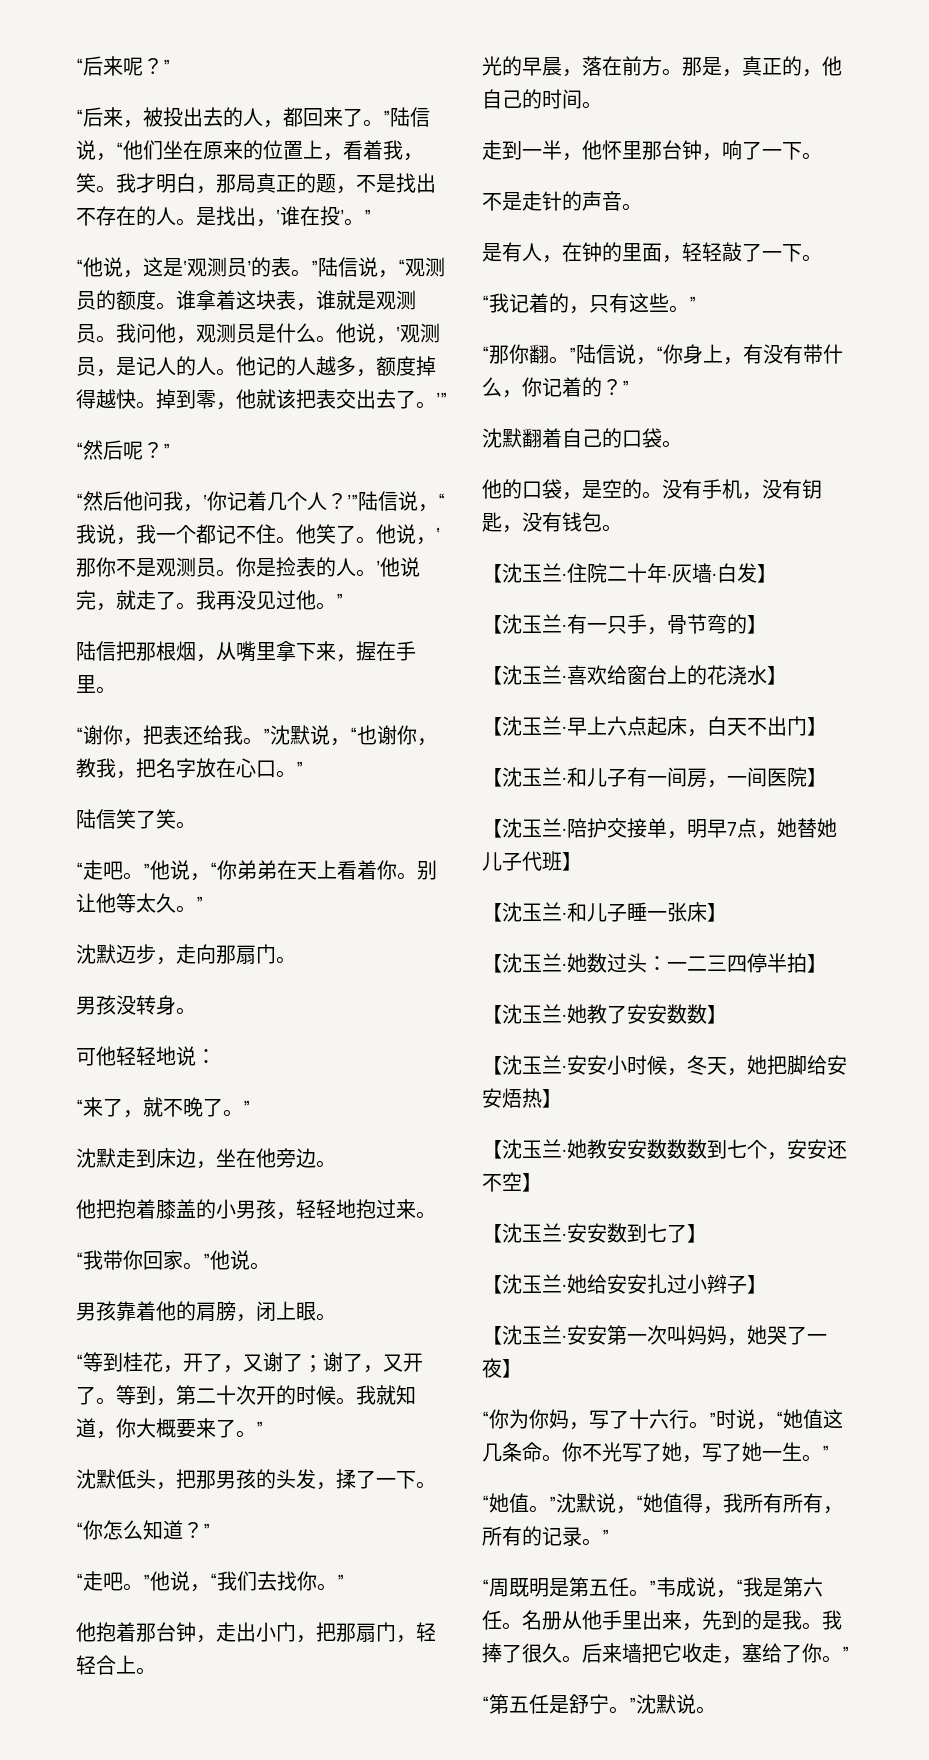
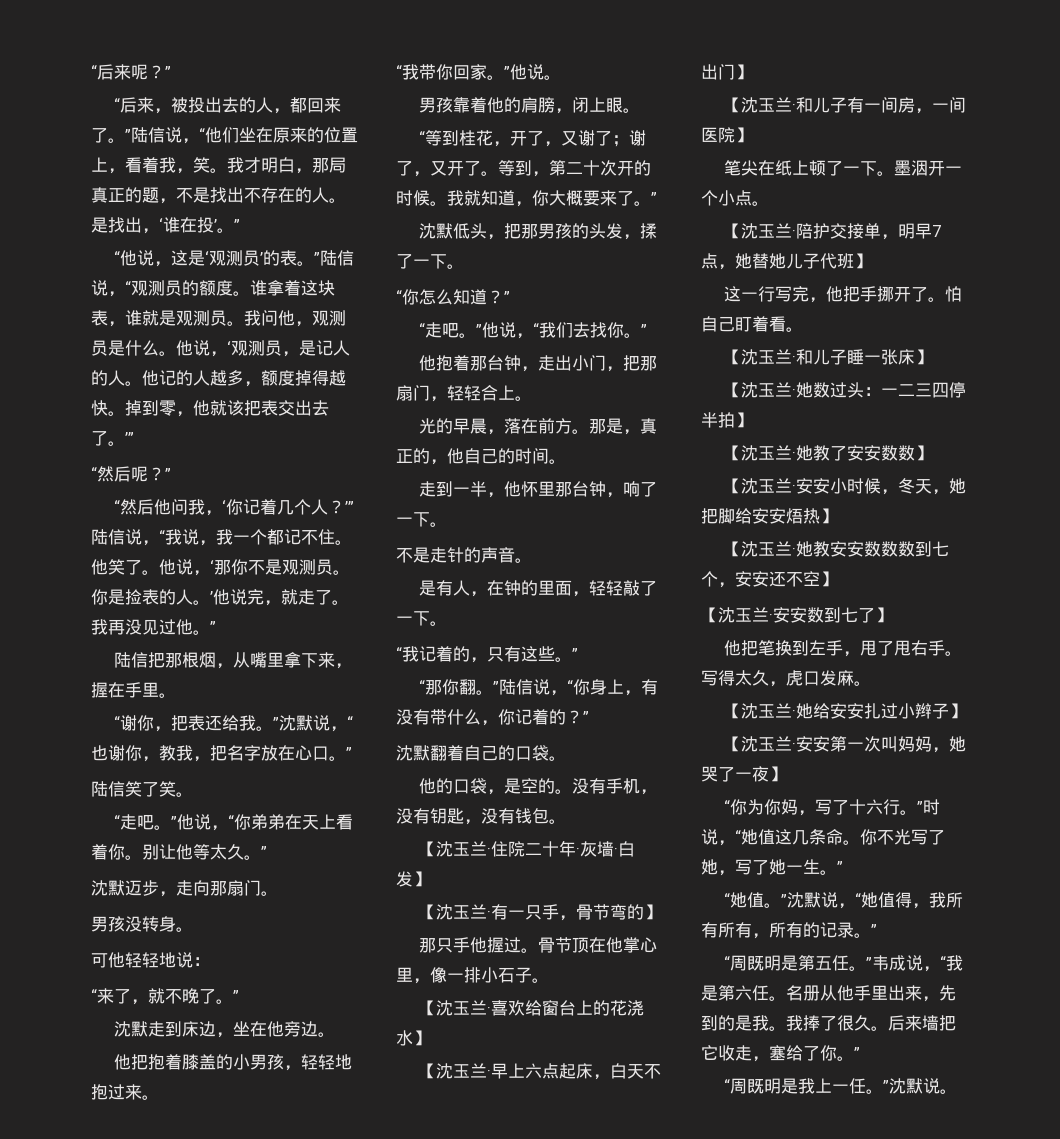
(767, 624) none -> [418,937,657,953] [396,967,549,984] // 那只手他握过。骨节顶在他掌心里，像一排小石子。
(827, 777) none -> [723,160,962,176] [701,190,769,206] // 笔尖在纸上顿了一下。墨洇开一个小点。
(582, 861) none -> [723,286,962,303] [701,316,803,332] // 这一行写完，他把手挪开了。怕自己盯着看。
(707, 1233) none -> [723,640,962,657] [701,670,871,687] // 他把笔换到左手，甩了甩右手。写得太久，虎口发麻。
[489,1694,609,1714] 第五任是舒宁 -> [729,1078,866,1094] 周既明是我上一任

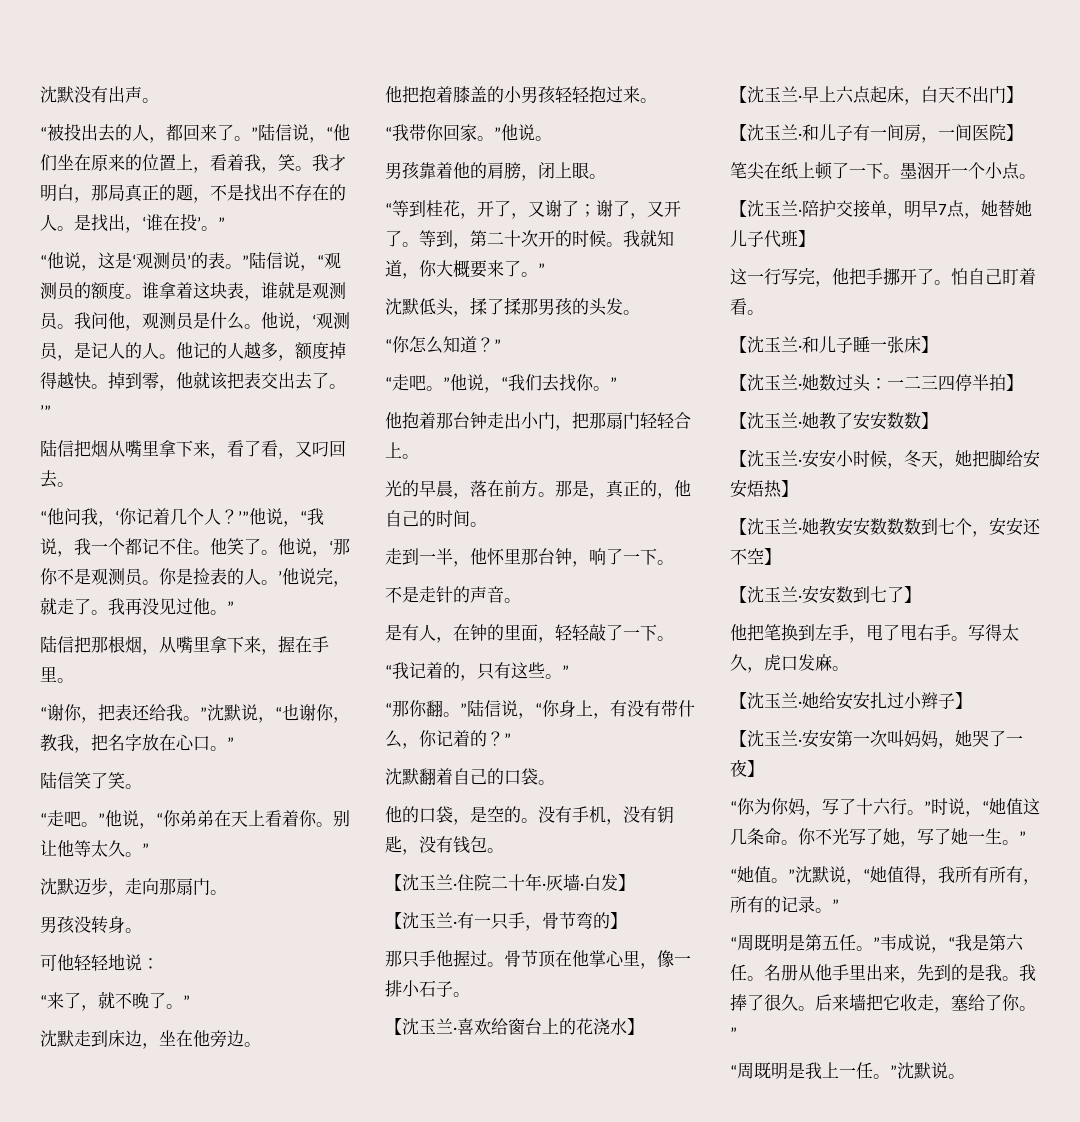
[91,64,171,80] [113,97,171,114] “后来呢？” // “后来， -> [40,86,159,103] [40,127,47,139] 沈默没有出声。 // “
[91,466,171,482] [113,499,154,515] “然后呢？” // “然后 -> [40,439,346,459] [40,470,74,488] [40,511,47,523] 陆信把烟从嘴里拿下来，看了看，又叼回去。 // “
[91,529,125,545] 陆信 -> [249,508,266,525] 他
[283,1054,352,1071] ，轻轻地 -> [555,86,590,103] 轻轻
[503,223,521,239] 把 -> [470,297,521,315] 揉了揉
[622,223,657,240] [396,254,447,269] ，揉了一下 -> (623, 306) none
[520,366,538,372] ， -> (487, 420) none
[430,396,447,402] ， -> (640, 420) none

